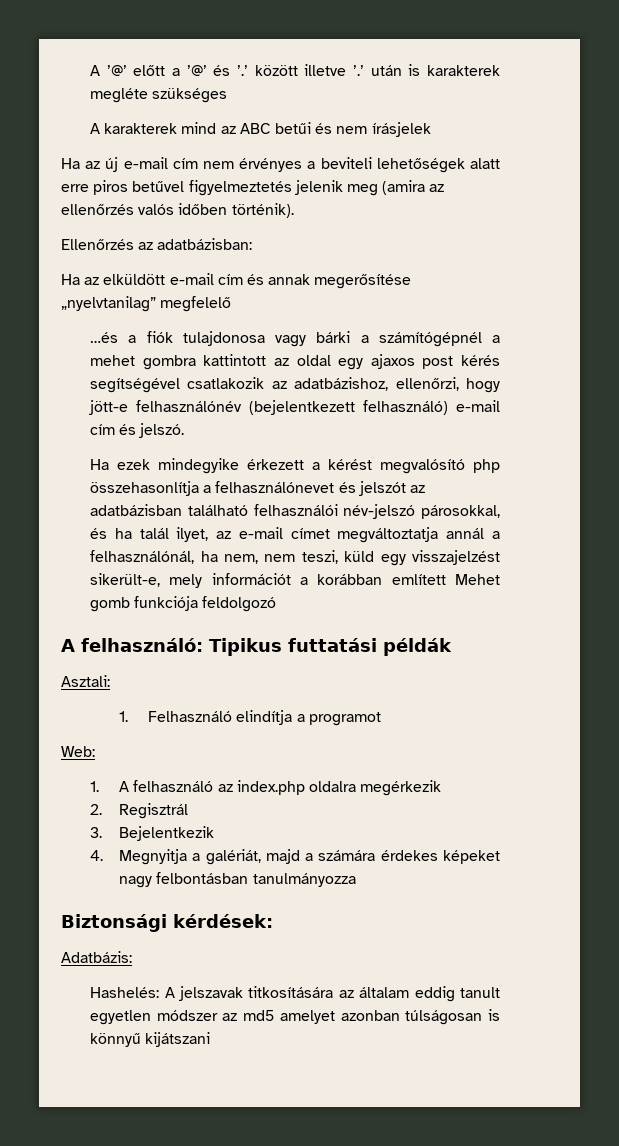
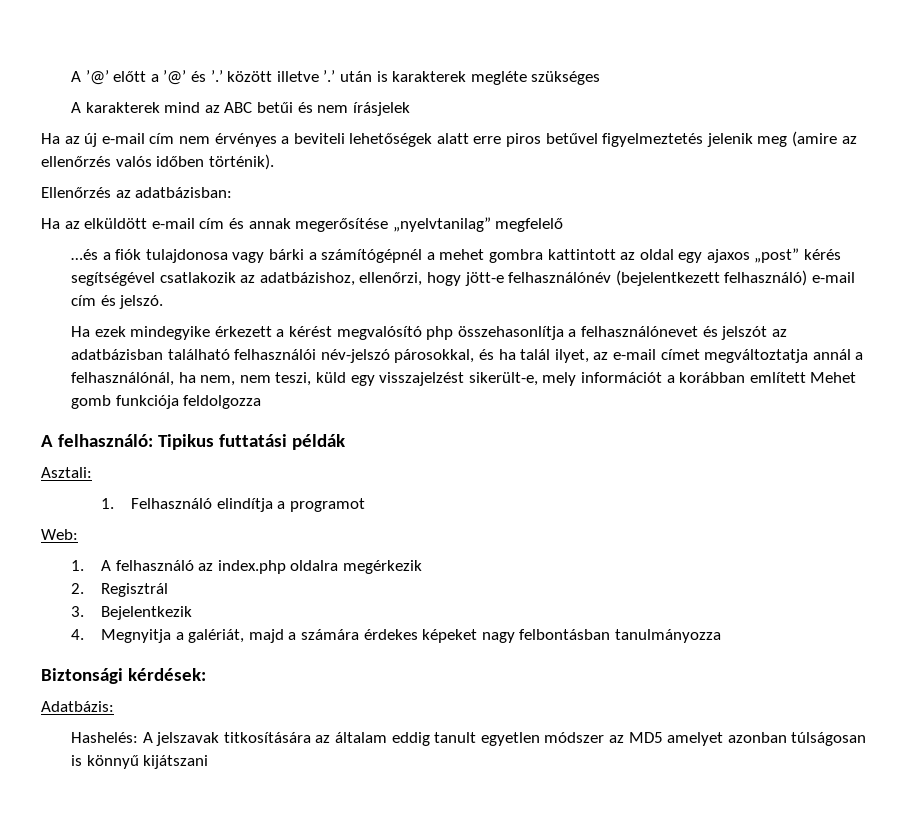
[382,180,426,195] (amira -> [792,131,838,147] (amire
[422,356,454,369] post -> [754,248,800,263] „post”
[202,596,277,612] feldolgozó -> [183,395,262,409] feldolgozza
[243,1010,275,1021] md5 -> [628,732,663,743] MD5

